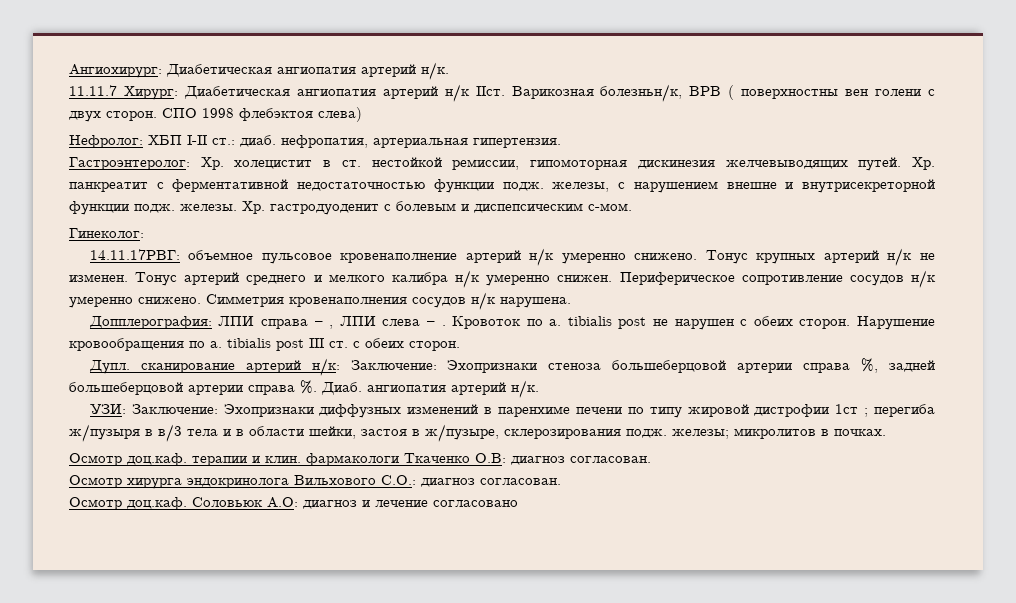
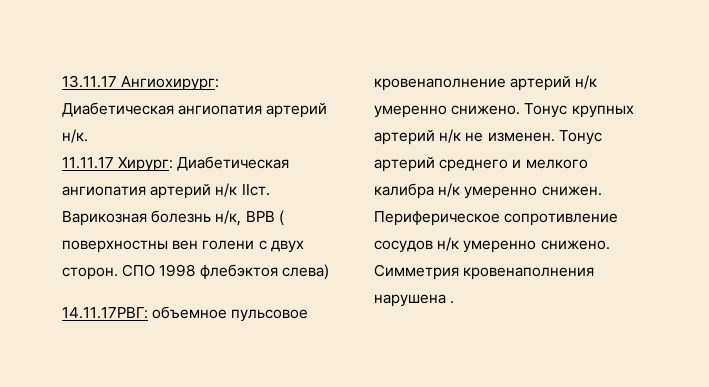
(69, 71) none -> [62,75,117,88] 13.11.17
[69,85,117,96] 11.11.7 -> [62,157,114,169] 11.11.17
[600,84,683,102] болезньн/к, -> [151,210,242,226] болезнь н/к,
[69,135,561,148] [69,157,936,171] [69,179,936,193] [69,201,632,215] [69,228,144,238] // Нефролог: ХБП I-II ст.: диаб. нефропатия, артериальная гипертензия. // Гастроэнтеролог: Хр. холецистит в ст. нестойкой ремиссии, гипомоторная дискинезия желчевыводящих путей. Хр. панкреатит с ферментативной недостаточностью функции подж. железы, с нарушением внешне и внутрисекреторной функции подж. железы. Хр. гастродуоденит с болевым и диспепсическим с-мом. // Гинеколог: -> (329, 272) none
[412,292,571,310] [88,316,935,330] [69,338,460,351] [88,358,935,376] [69,380,539,398] [89,404,936,418] [69,424,886,442] [69,453,651,466] [69,475,561,489] [69,497,518,510] сосудов н/к нарушена. // Допплерография: ЛПИ справа – , ЛПИ слева – . Кровоток по а. tibialis роst не нарушен с обеих сторон. Нарушение кровообращения по а. tibialis роst III ст. с обеих сторон. // Дупл. сканирование артерий н/к: Заключение: Эхопризнаки стеноза большеберцовой артерии справа %, задней большеберцовой артерии справа %. Диаб. ангиопатия артерий н/к. // УЗИ: Заключение: Эхопризнаки диффузных изменений в паренхиме печени по типу жировой дистрофии 1ст ; перегиба ж/пузыря в в/3 тела и в области шейки, застоя в ж/пузыре, склерозирования подж. железы; микролитов в почках. // Осмотр доц.каф. терапии и клин. фармакологи Ткаченко О.В: диагноз согласован. // Осмотр хирурга эндокринолога Вильхового С.О.: диагноз согласован. // Осмотр доц.каф. Соловьюк А.О: диагноз и лечение согласовано -> [374,294,455,307] нарушена .

